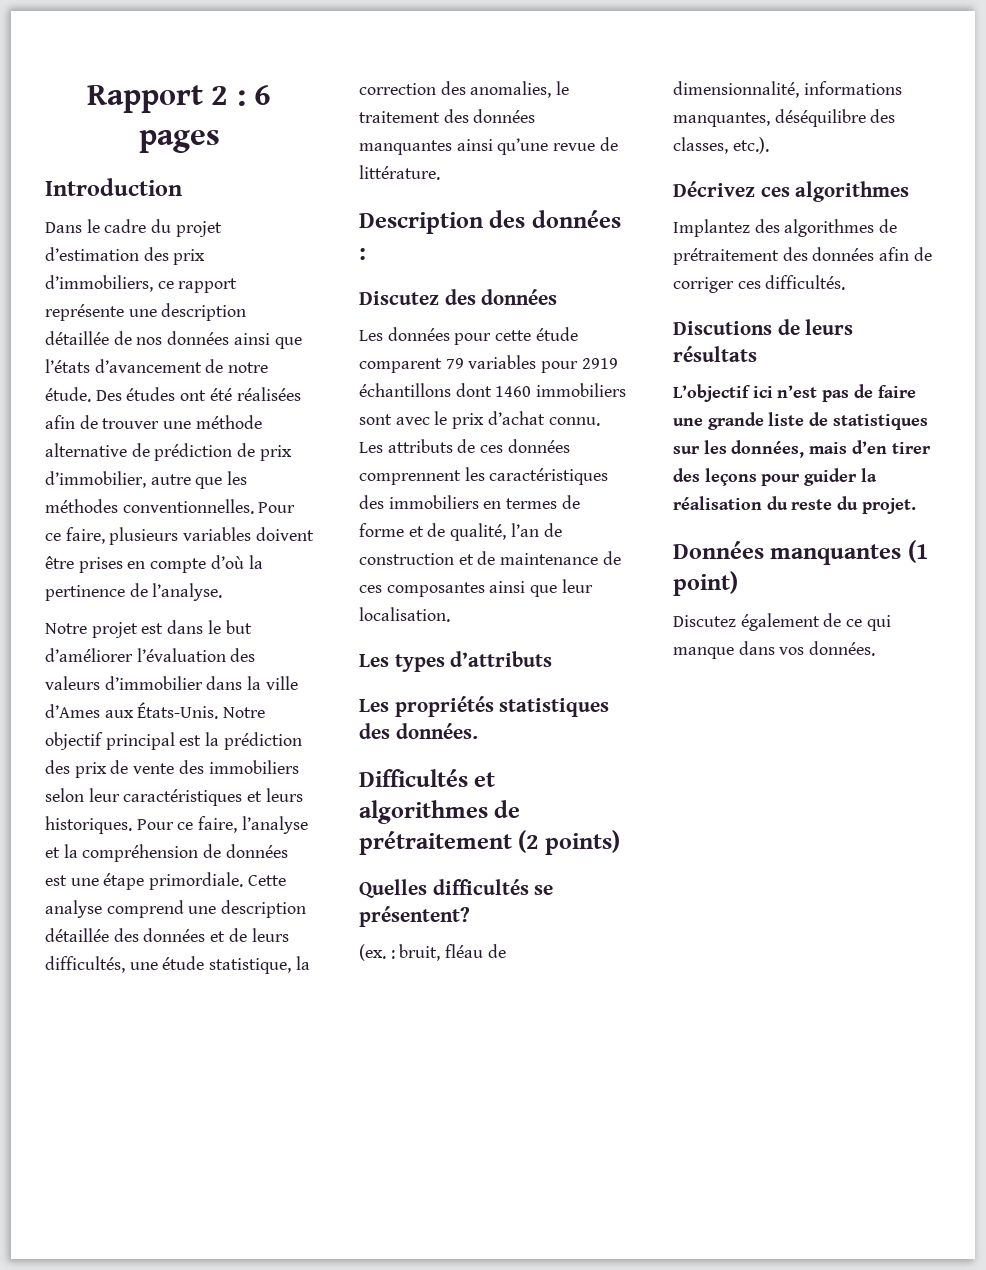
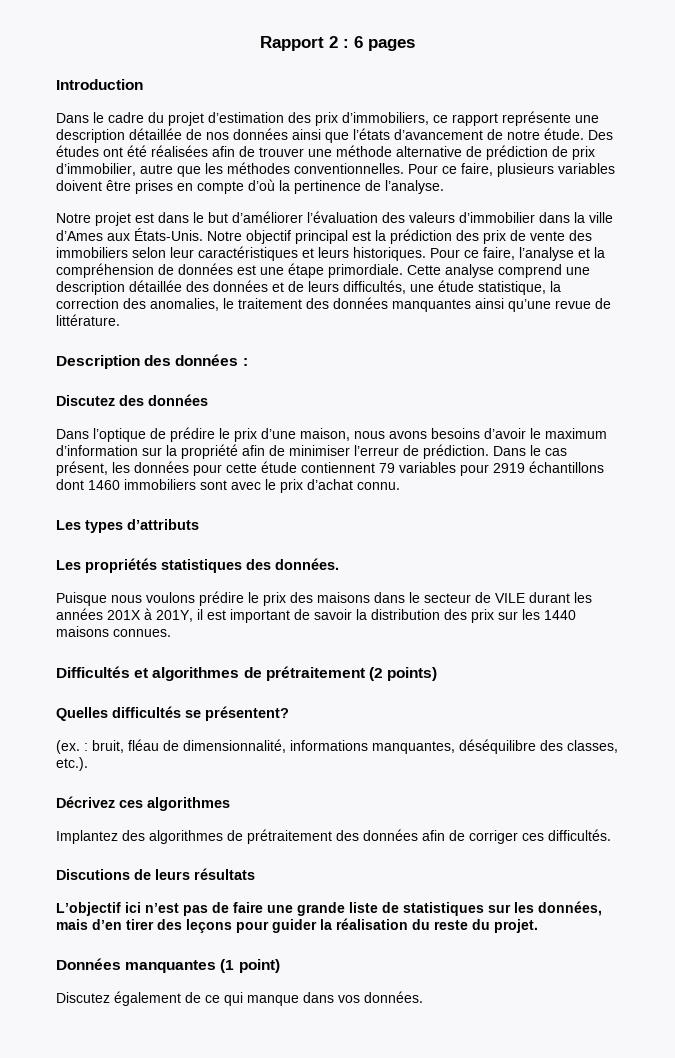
[359,330,383,341] Les -> [56,427,607,442] [56,444,567,459] [56,461,130,476] Dans l’optique de prédire le prix d’une maison, nous avons besoins d’avoir le maximum d’information sur la propriété afin de minimiser l’erreur de prédiction. Dans le cas présent, les
[359,358,442,373] comparent -> [301,462,375,473] contiennent
[359,439,570,453] [359,467,609,485] [359,495,580,509] [359,523,562,541] [359,551,621,565] [359,579,593,597] [359,607,450,622] Les attributs de ces données comprennent les caractéristiques des immobiliers en termes de forme et de qualité, l’an de construction et de maintenance de ces composantes ainsi que leur localisation. -> (400, 486) none
(478, 731) none -> [56,591,592,606] [56,608,576,623] [56,626,171,637] // Puisque nous voulons prédire le prix des maisons dans le secteur de VILE durant les années 201X à 201Y, il est important de savoir la distribution des prix sur les 1440 maisons connues.

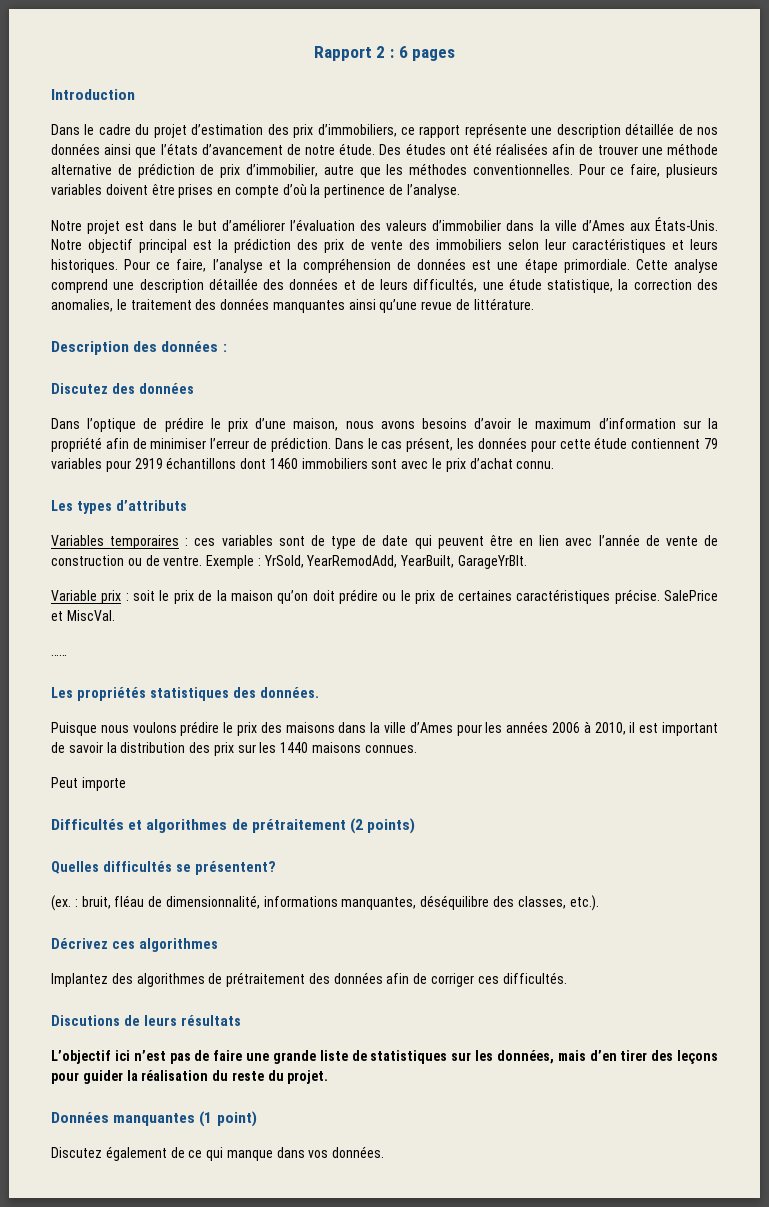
(199, 524) none -> [51,534,718,549] [51,555,528,569] [51,589,718,604] [51,610,115,621] [51,654,67,656] // Variables temporaires : ces variables sont de type de date qui peuvent être en lien avec l’année de vente de construction ou de ventre. Exemple : YrSold, YearRemodAdd, YearBuilt, GarageYrBlt. // Variable prix : soit le prix de la maison qu’on doit prédire ou le prix de certaines caractéristiques précise. SalePrice et MiscVal. // ……
[409,592,592,603] [56,608,193,622] le secteur de VILE durant les années 201X à 201Y, -> [370,721,626,736] la ville d’Ames pour les années 2006 à 2010,
(171, 633) none -> [51,777,126,791] // Peut importe

